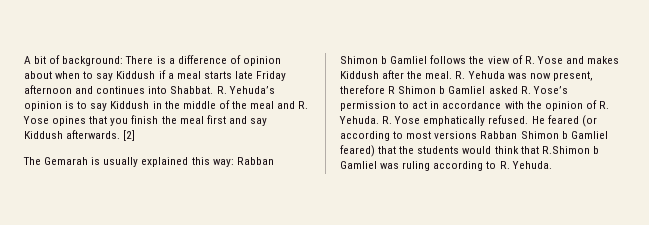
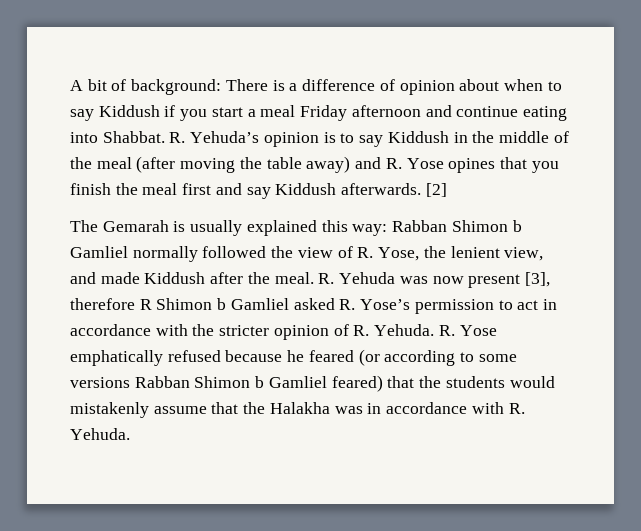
[167,71,253,79] a meal starts late -> [180,105,296,121] you start a meal
[96,86,146,94] continues -> [456,106,567,121] continue eating
(275, 105) none -> [136,156,351,173] (after moving the table away)
[430,55,467,64] follows -> [132,246,267,262] normally followed
[536,56,620,64] Yose and makes -> [378,246,544,261] [70,272,140,284] Yose, the lenient view, and made
[552,71,593,81] present, -> [468,272,550,288] present [3],
(542, 105) none -> [219,325,270,336] stricter
[488,115,545,124] refused. He -> [167,350,305,362] refused because he
[406,131,432,139] most -> [478,354,517,362] some
[494,146,599,154] [340,161,497,171] think that R.Shimon b Gamliel was ruling according to -> [70,402,504,418] mistakenly assume that the Halakha was in accordance with

